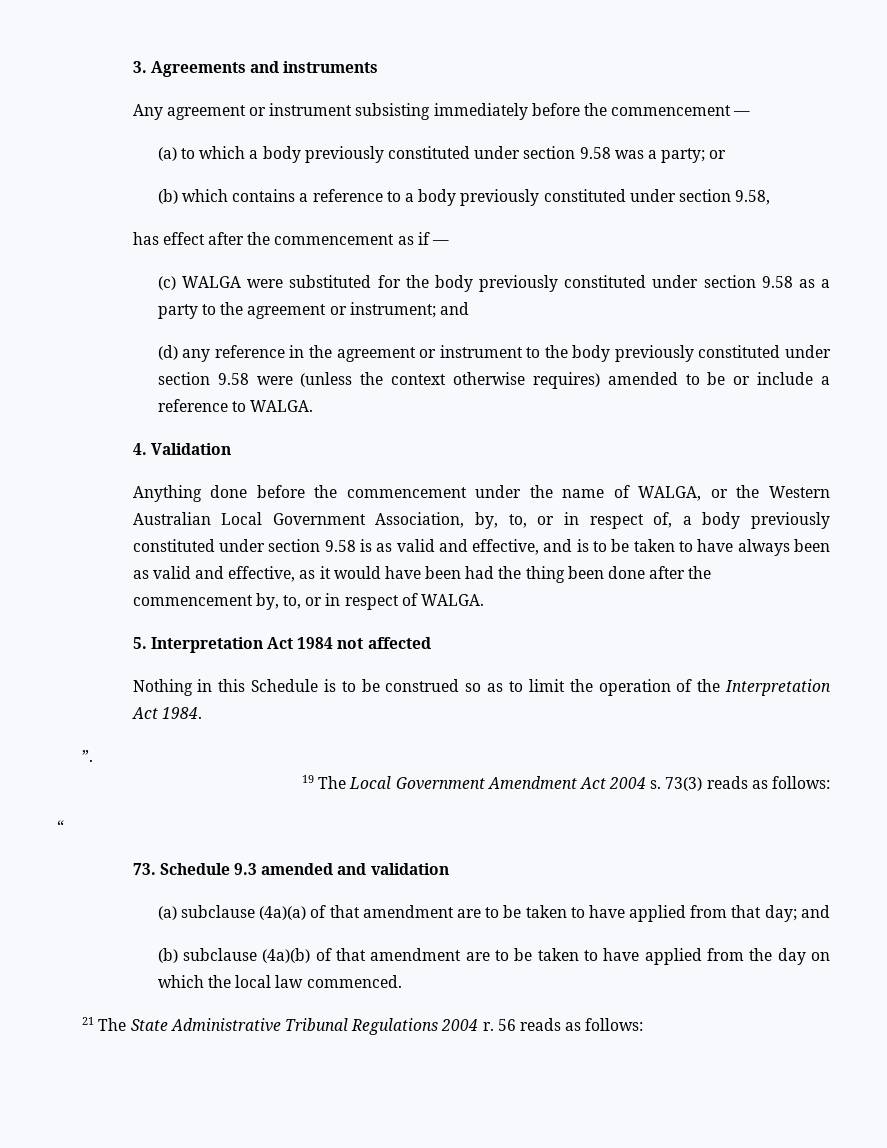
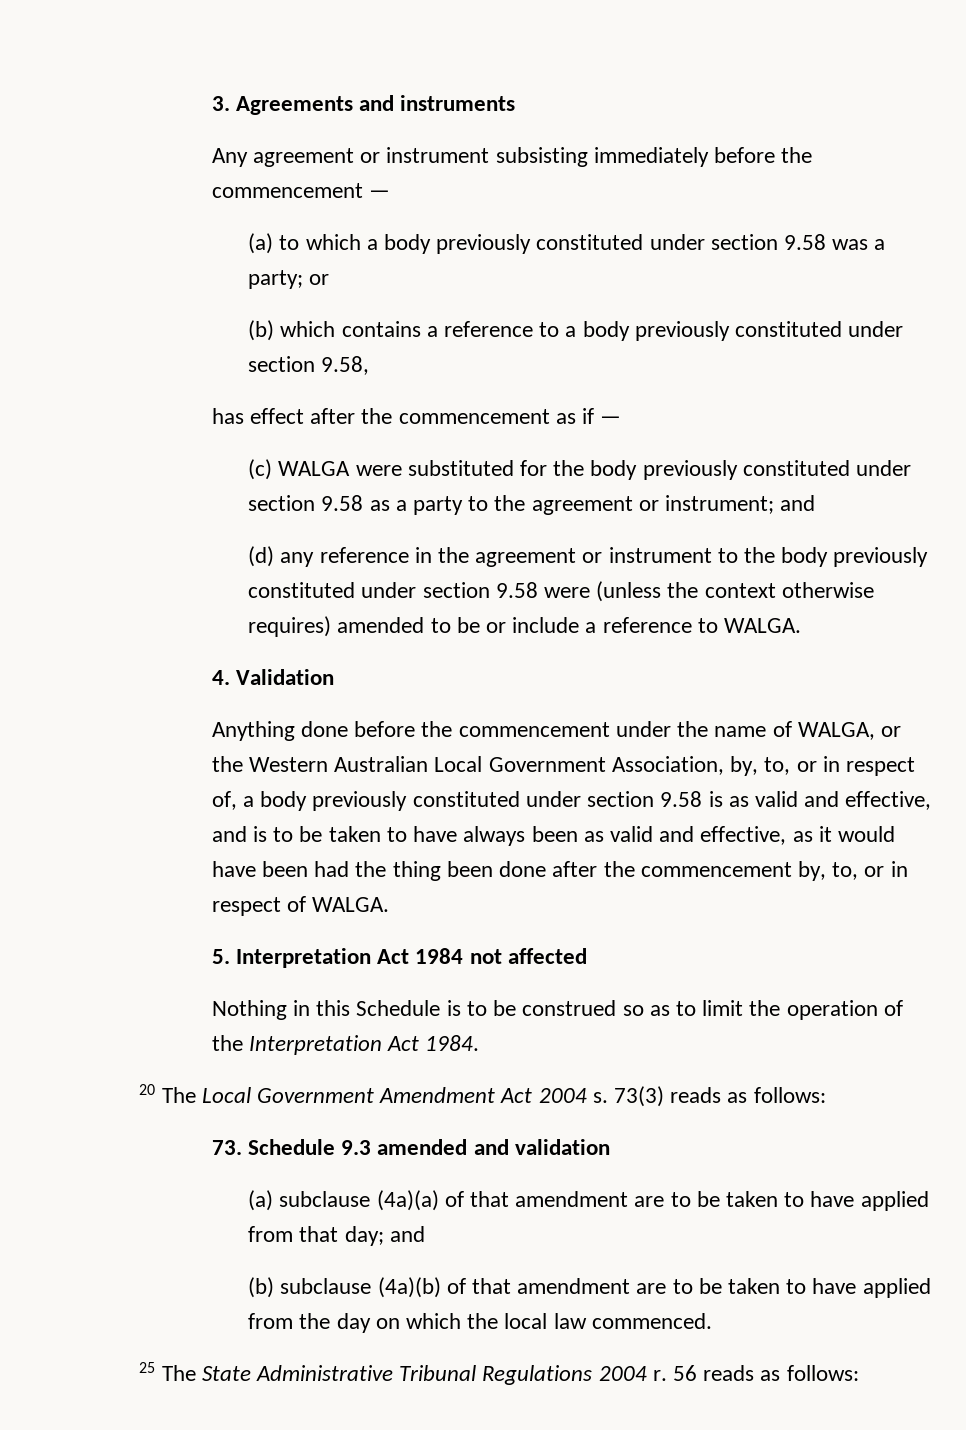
[82,750,94,762] [301,775,314,783] ”. // 19 -> [139,1084,156,1095] 20
[57,820,64,832] // “ -> (826, 1095) none
[82,1017,95,1025] 21 -> [139,1362,156,1373] 25

